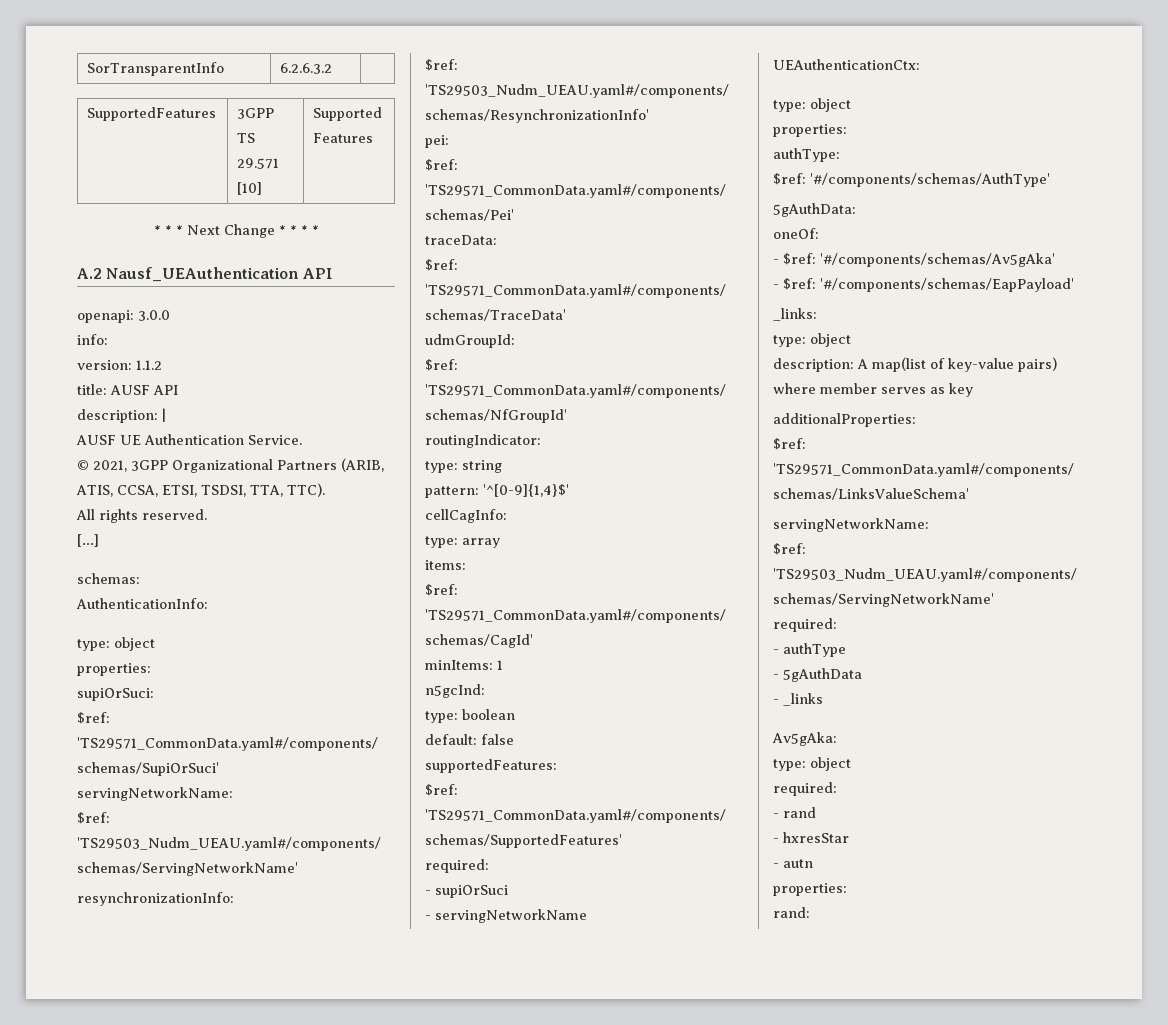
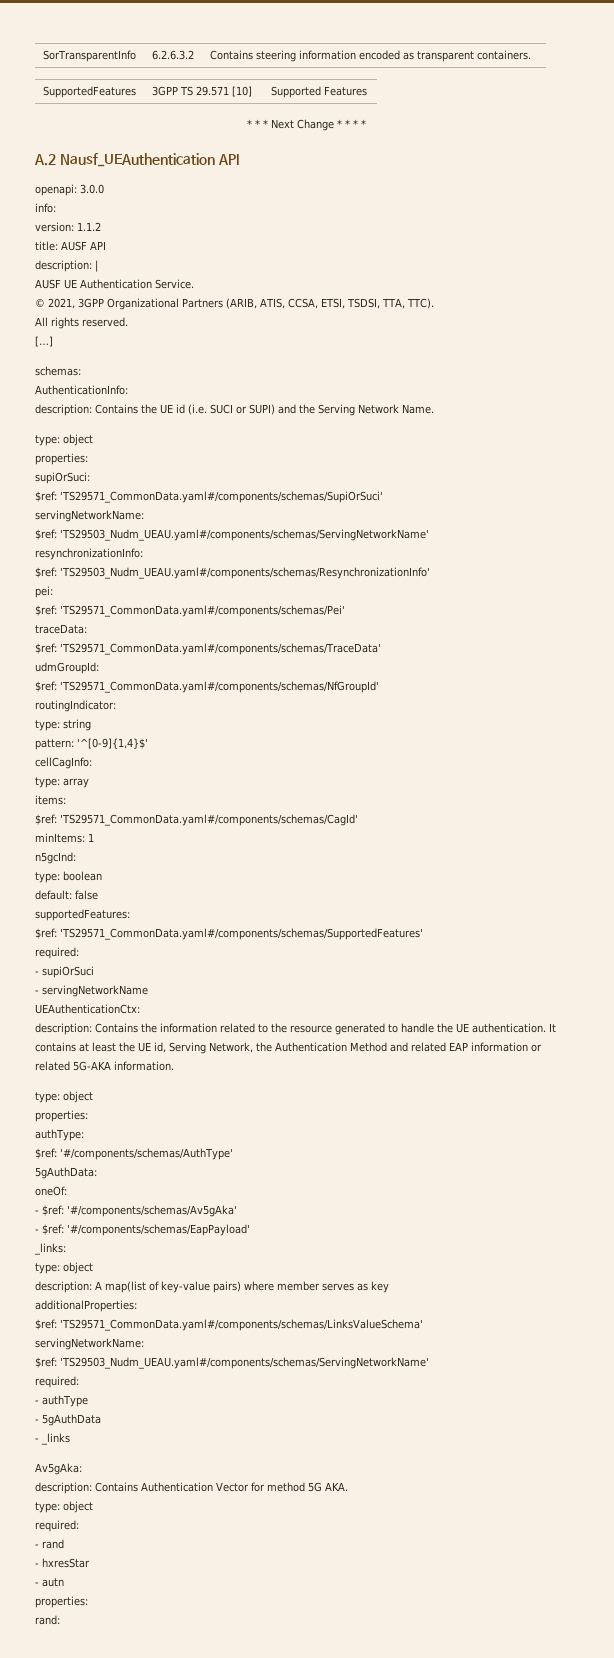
(333, 68) none -> [209,50,531,62] Contains steering information encoded as transparent containers.
(208, 603) none -> [35,404,434,416] // description: Contains the UE id (i.e. SUCI or SUPI) and the Serving Network Name.
(920, 64) none -> [35,1023,556,1035] [35,1042,542,1054] [35,1061,174,1071] // description: Contains the information related to the resource generated to handle the UE authentication. It contains at least the UE id, Serving Network, the Authentication Method and related EAP information or related 5G-AKA information.
(837, 739) none -> [35,1482,348,1494] // description: Contains Authentication Vector for method 5G AKA.

